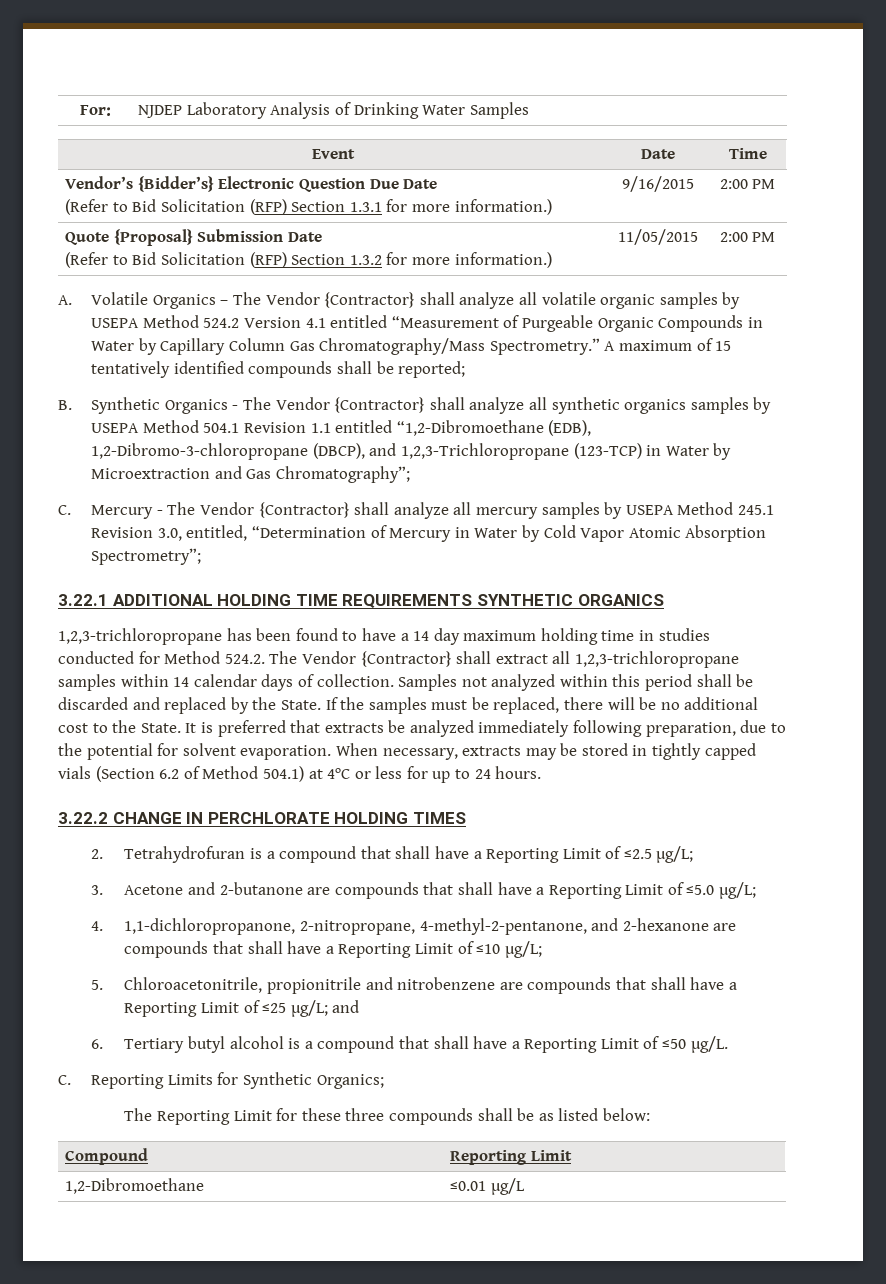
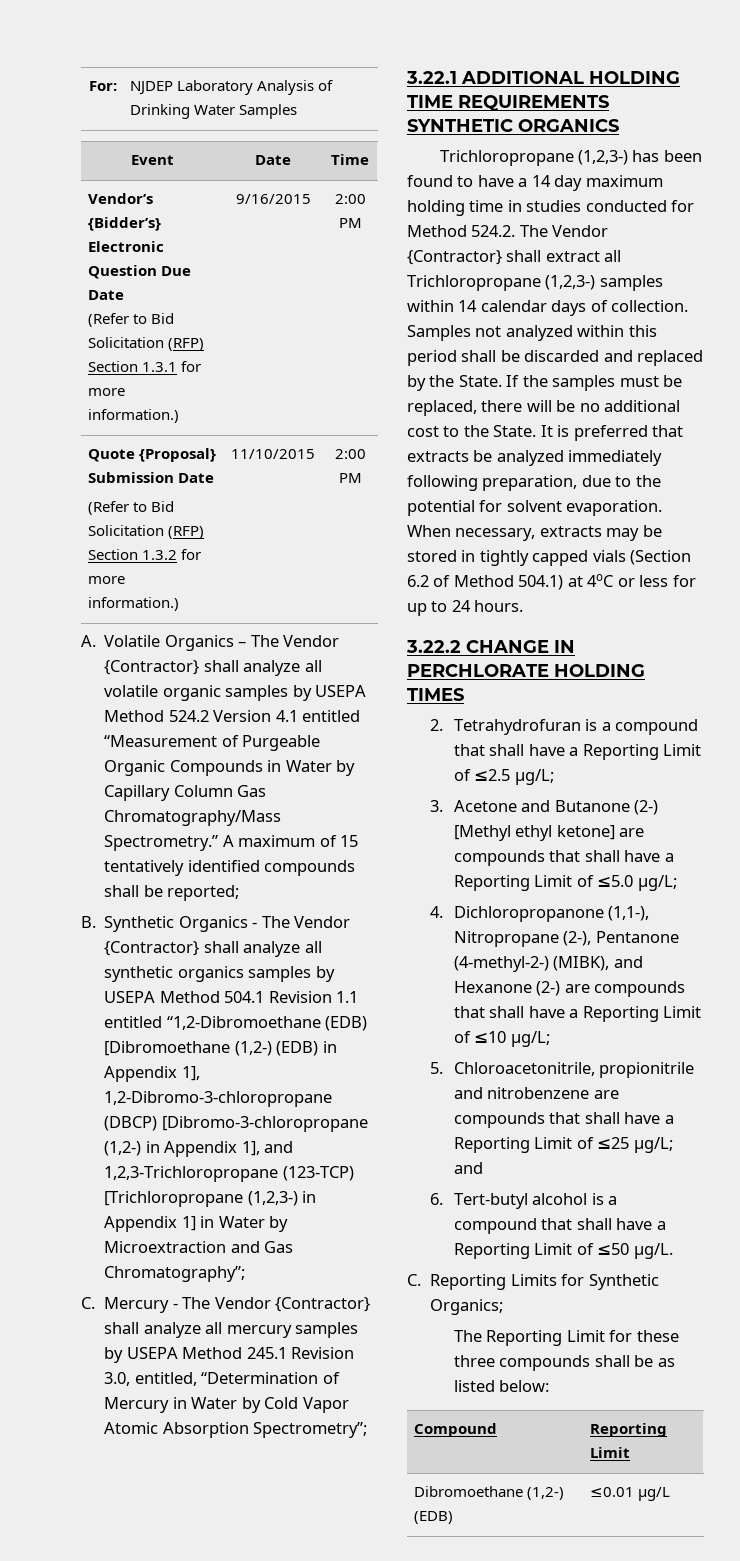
[617,229,698,245] 11/05/2015 -> [231,449,315,459] 11/10/2015
[548,420,592,436] [91,443,642,460] (EDB), 1,2-Dibromo-3-chloropropane (DBCP), and 1,2,3-Trichloropropane (123-TCP) -> [325,1016,368,1031] [104,1041,337,1056] [104,1066,200,1082] [104,1091,333,1107] [104,1116,368,1132] [104,1141,294,1157] [104,1166,354,1182] [104,1191,317,1207] [104,1216,196,1232] (EDB) [Dibromoethane (1,2-) (EDB) in Appendix 1], 1,2-Dibromo-3-chloropropane (DBCP) [Dibromo-3-chloropropane (1,2-) in Appendix 1], and 1,2,3-Trichloropropane (123-TCP) [Trichloropropane (1,2,3-) in Appendix 1]
[58,628,222,645] 1,2,3-trichloropropane -> [439,150,629,166] Trichloropropane (1,2,3-)
[574,651,739,668] 1,2,3-trichloropropane -> [407,275,596,291] Trichloropropane (1,2,3-)
[219,882,303,895] 2-butanone -> [554,800,659,815] [453,825,615,841] Butanone (2-) [Methyl ethyl ketone]
[124,918,709,935] 1,1-dichloropropanone, 2-nitropropane, 4-methyl-2-pentanone, and 2-hexanone -> [453,906,650,922] [453,931,679,947] [453,956,643,972] [453,981,561,996] Dichloropropanone (1,1-), Nitropropane (2-), Pentanone (4-methyl-2-) (MIBK), and Hexanone (2-)
[124,1036,225,1053] Tertiary butyl -> [453,1193,528,1209] Tert-butyl
[65,1178,205,1194] 1,2-Dibromoethane -> [413,1486,565,1500] [413,1511,453,1524] Dibromoethane (1,2-) (EDB)

